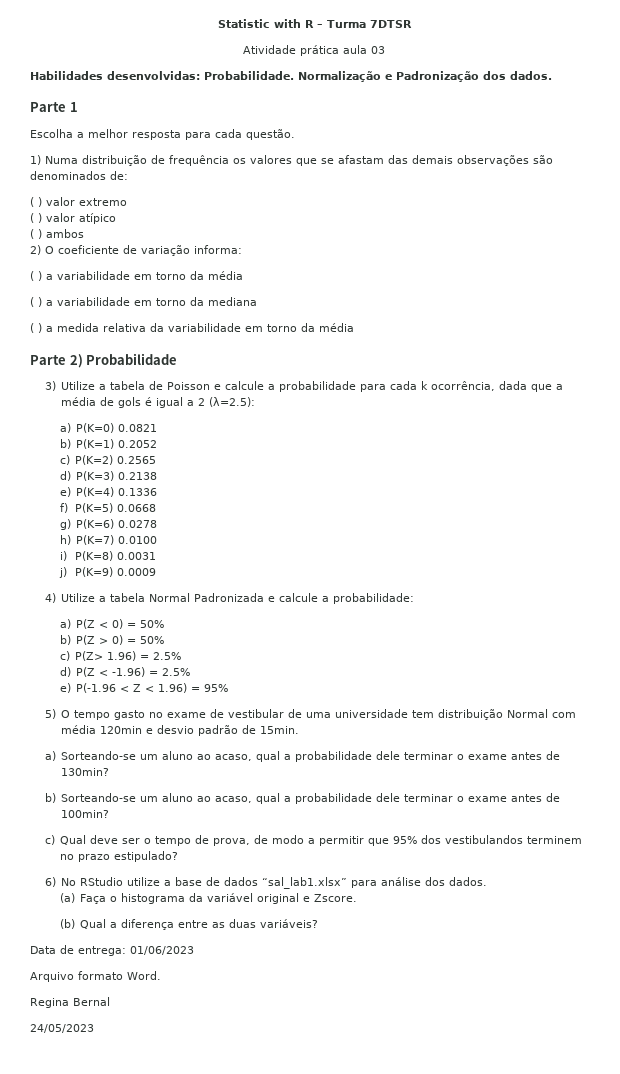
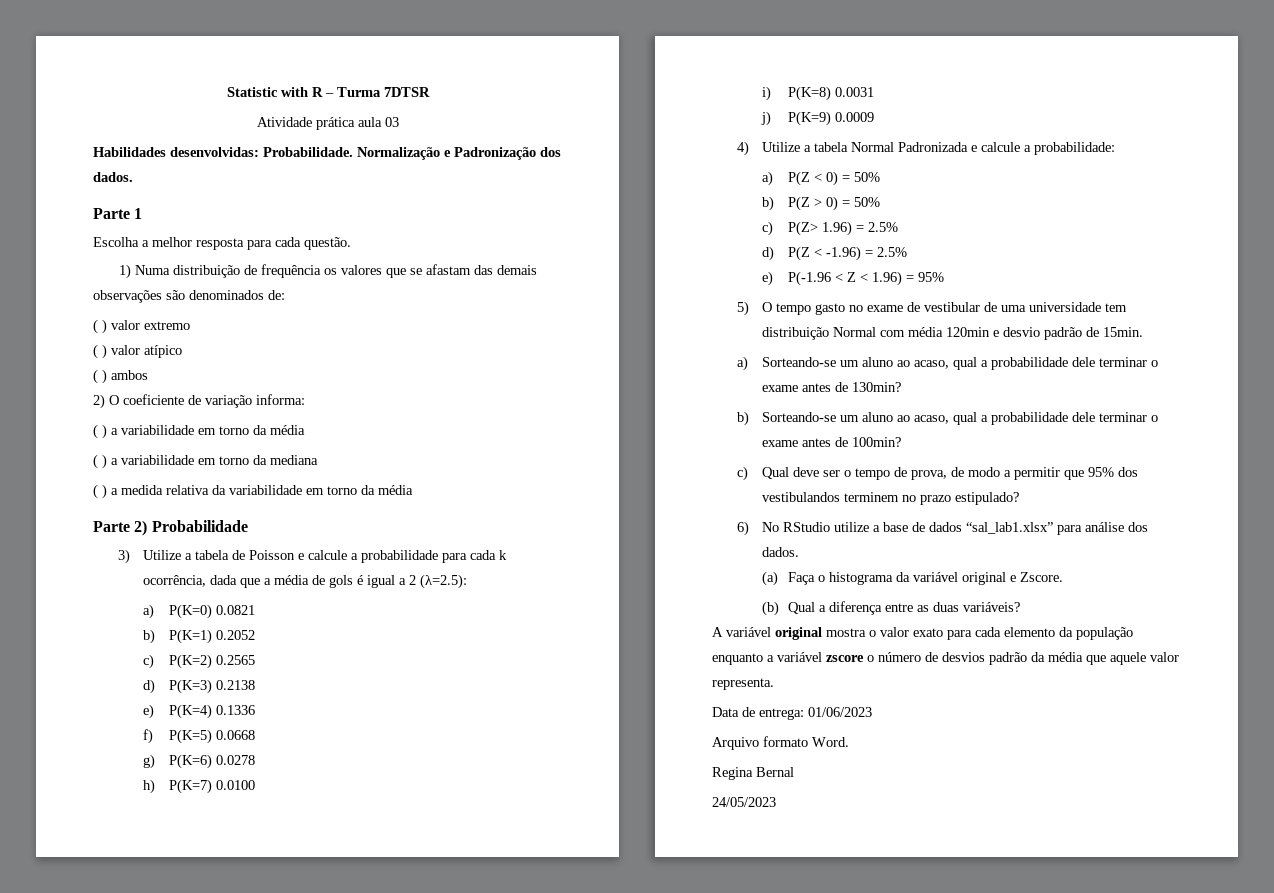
(319, 923) none -> [712,627,1133,640] [712,652,1179,665] [712,678,774,690] // A variável original mostra o valor exato para cada elemento da população enquanto a variável zscore o número de desvios padrão da média que aquele valor representa.

